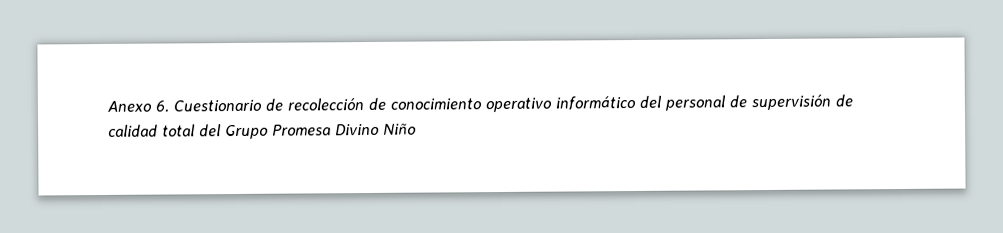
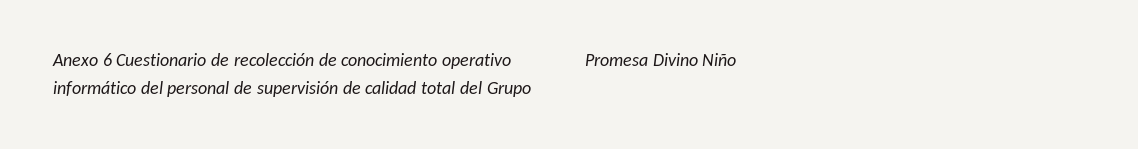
[155,100,169,113] 6. -> [102,53,112,66] 6

